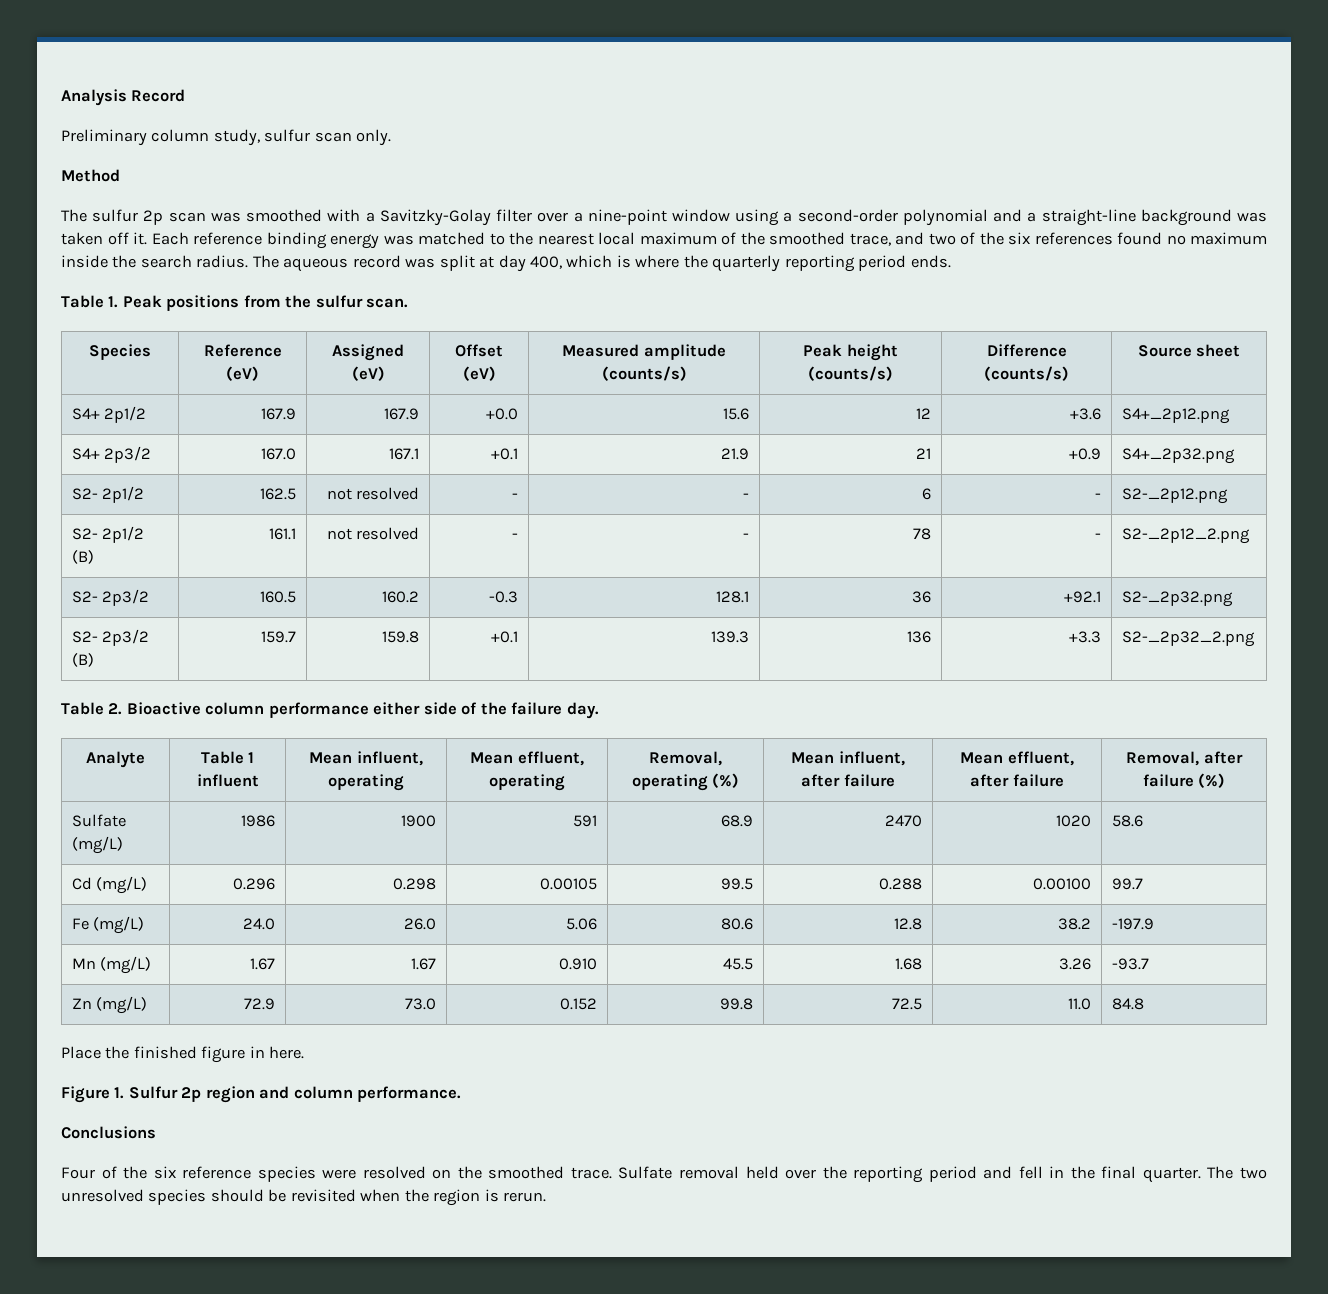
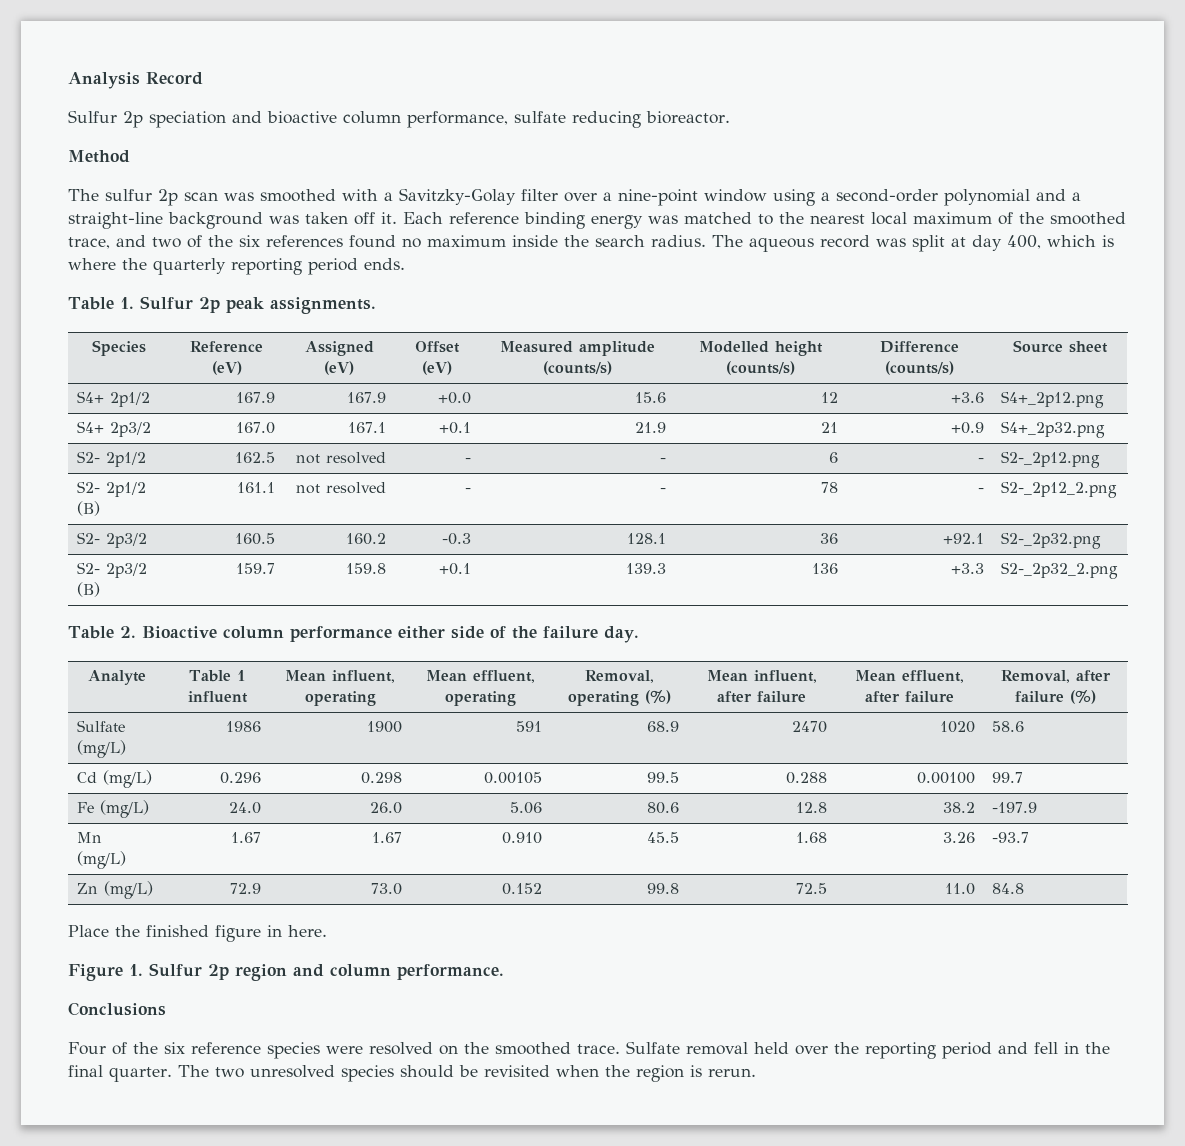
[61,129,392,146] Preliminary column study, sulfur scan only. -> [68,110,730,128] Sulfur 2p speciation and bioactive column performance, sulfate reducing bioreactor.
[122,295,409,311] Peak positions from the sulfur scan. -> [139,296,376,314] Sulfur 2p peak assignments.
[803,344,843,357] Peak -> [698,341,769,353] Modelled

